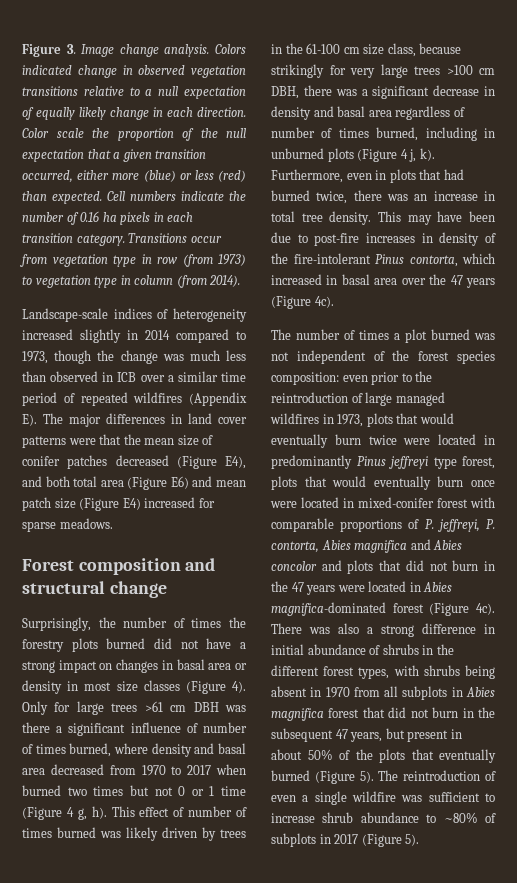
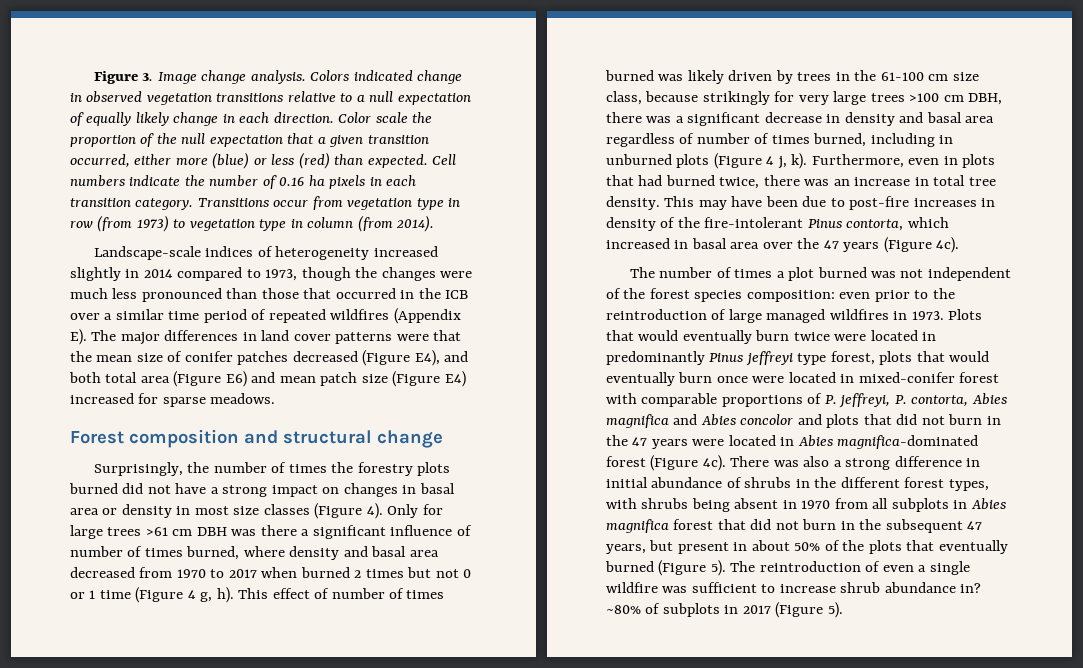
[120,350,246,364] [22,371,114,382] change was much less than observed in -> [381,267,473,281] [70,288,441,302] changes were much less pronounced than those that occurred in the
[67,787,87,796] two -> [354,570,362,578] 2
[337,413,393,427] 1973, plots -> [911,309,983,320] 1973. Plots
[426,814,437,823] to -> [960,583,982,593] in?

